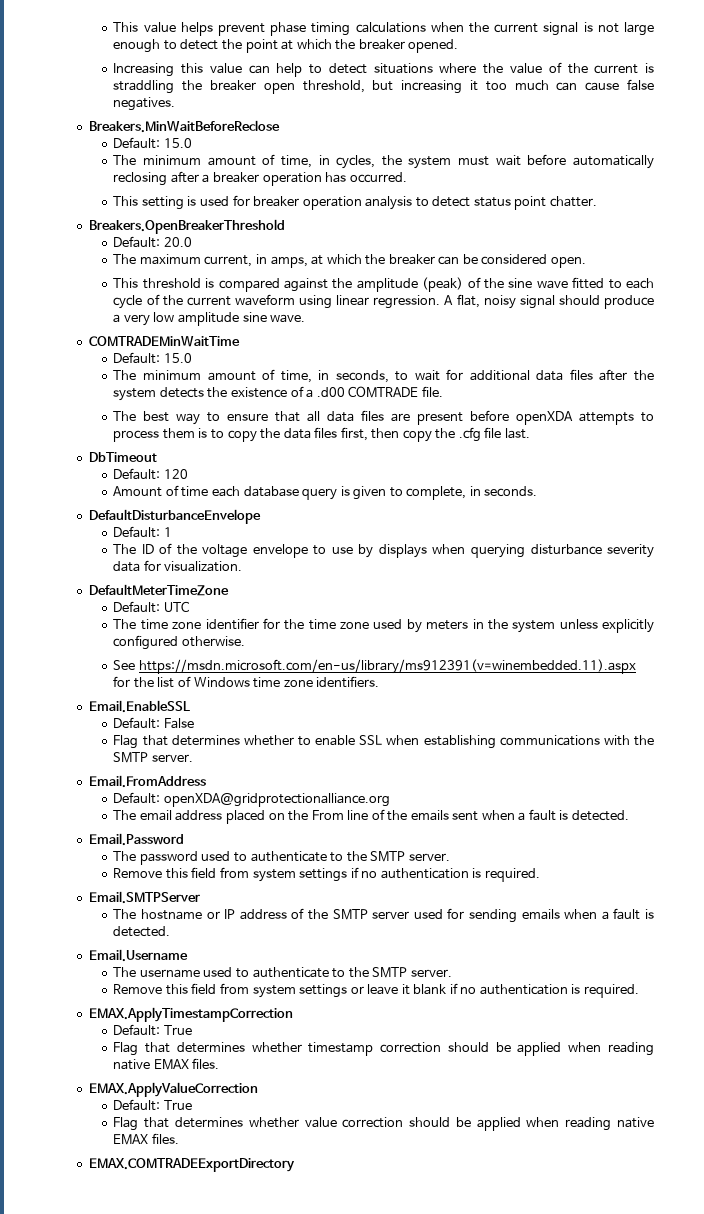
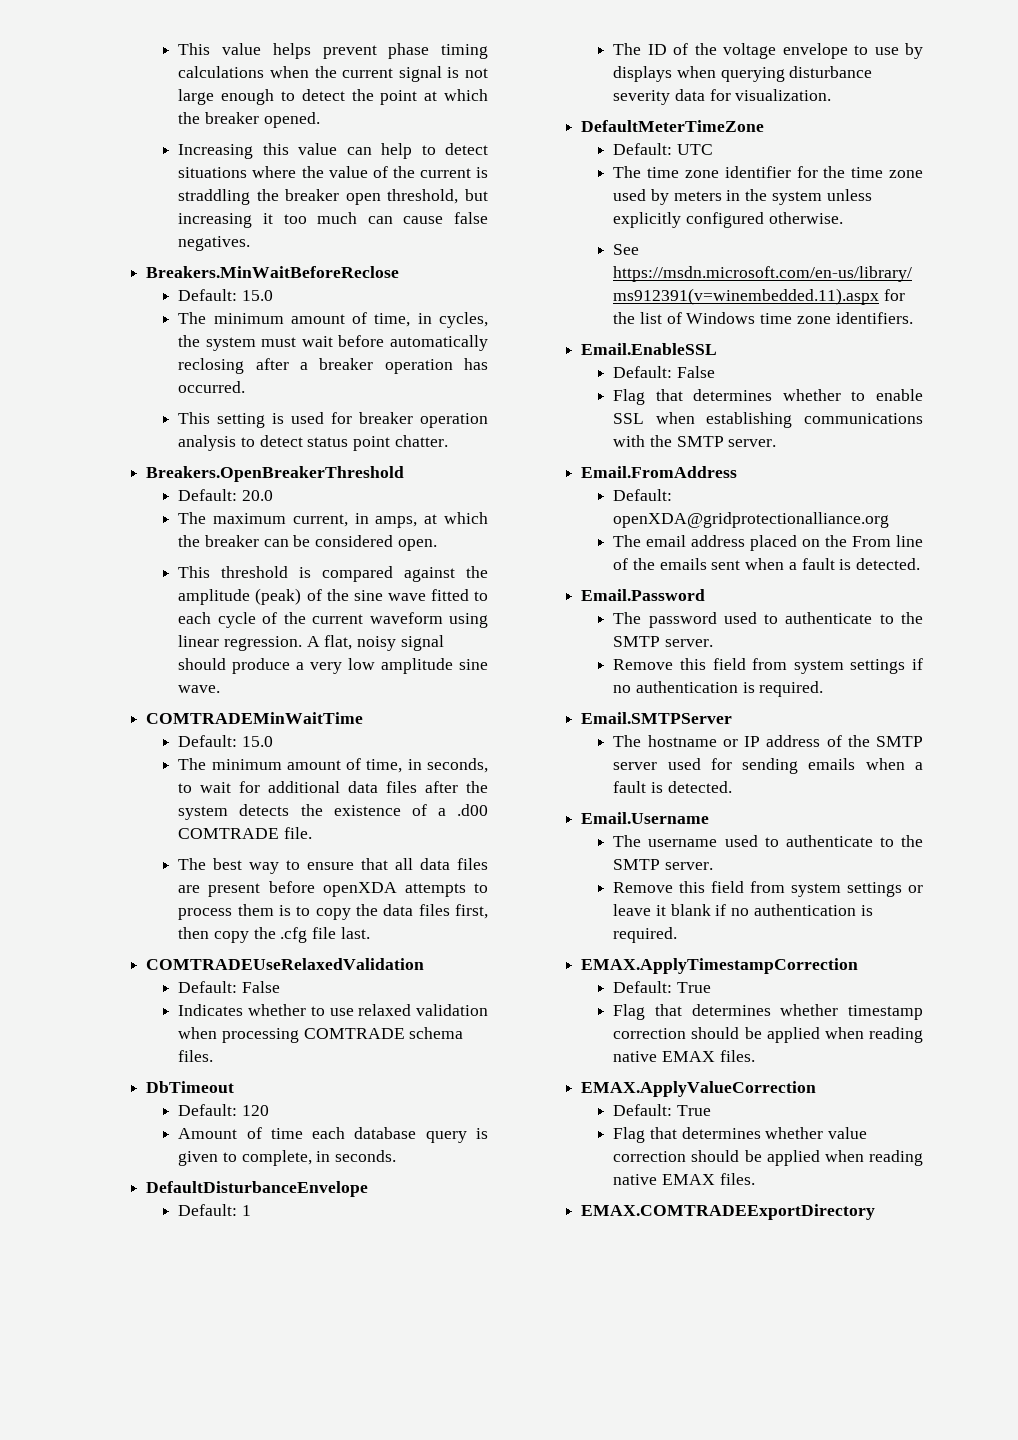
(530, 433) none -> [146,958,425,970] [178,981,281,993] [178,1004,488,1016] [178,1027,464,1043] [178,1050,214,1062] // COMTRADEUseRelaxedValidation // Default: False // Indicates whether to use relaxed validation when processing COMTRADE schema files.

